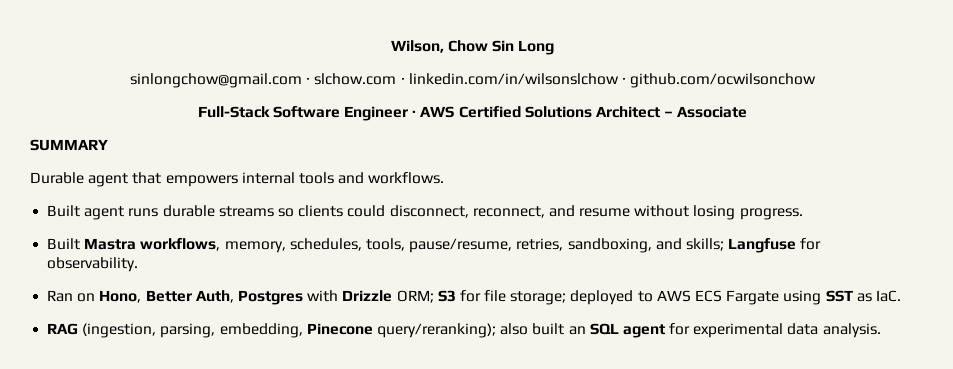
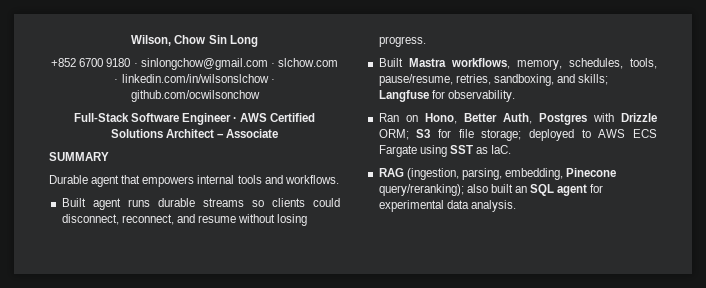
(555, 47) none -> [51,58,138,67] +852 6700 9180 ·

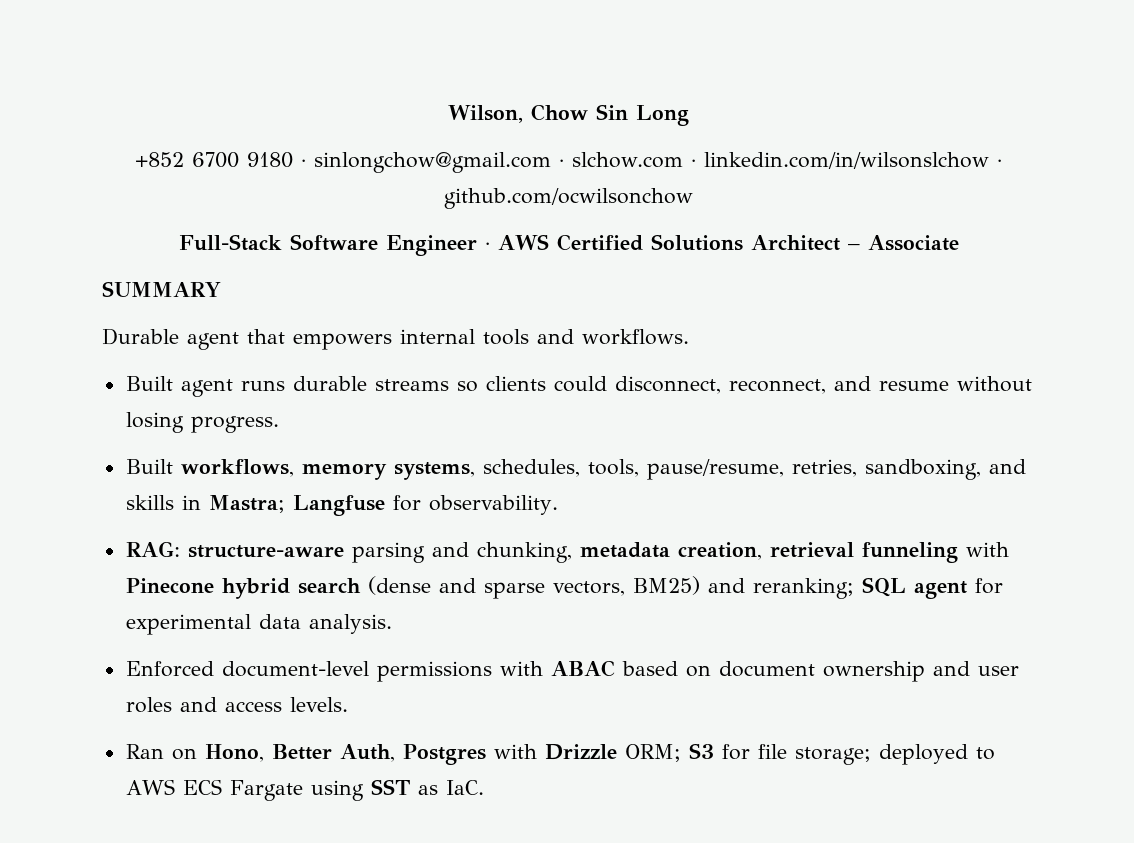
[408,58,562,70] Mastra workflows, memory, -> [180,459,475,480] workflows, memory systems,
[578,74,609,85] skills; -> [125,495,285,513] skills in Mastra;
(515, 96) none -> [125,541,1009,563] [125,576,1003,599] [125,614,392,635] [125,660,1019,682] [125,697,348,713] // RAG: structure-aware parsing and chunking, metadata creation, retrieval funneling with Pinecone hybrid search (dense and sparse vectors, BM25) and reranking; SQL agent for experimental data analysis. // Enforced document-level permissions with ABAC based on document ownership and user roles and access levels.
[378,168,617,180] [378,184,604,196] [378,200,516,212] // RAG (ingestion, parsing, embedding, Pinecone query/reranking); also built an SQL agent for experimental data analysis. -> (484, 787) none

